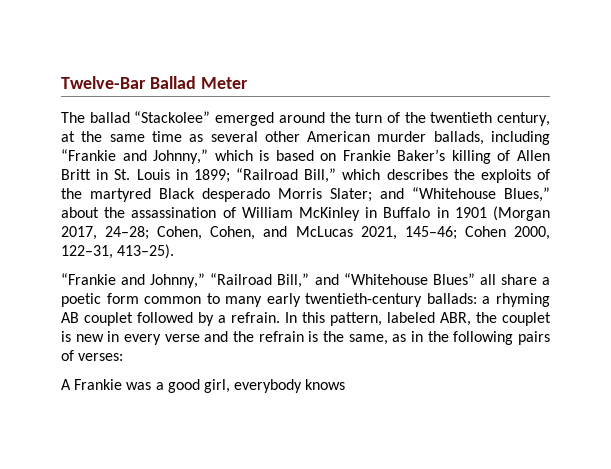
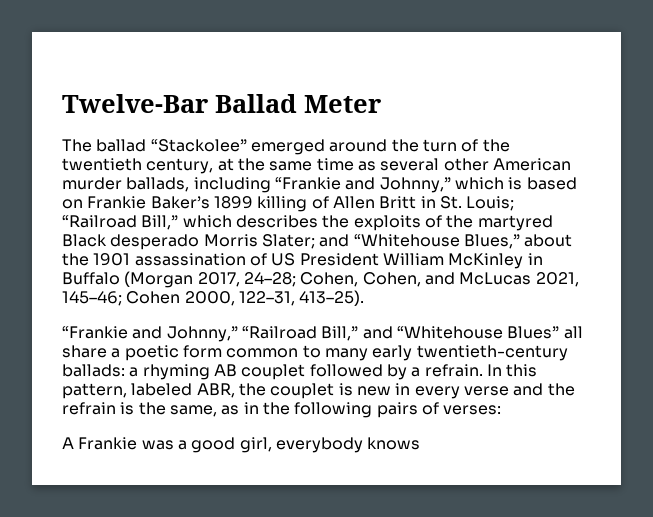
(446, 155) none -> [213,196,253,209] 1899
[136,169,230,183] Louis in 1899; -> [466,196,515,211] Louis;
(126, 212) none -> [93,253,131,266] 1901
(236, 212) none -> [271,253,379,266] US President
[436,207,487,218] in 1901 -> (120, 278) none

